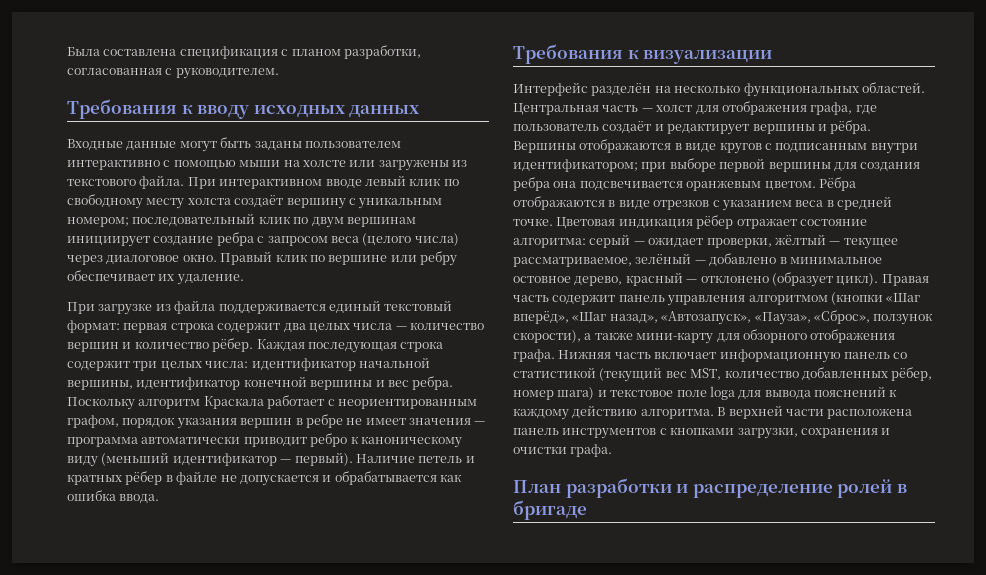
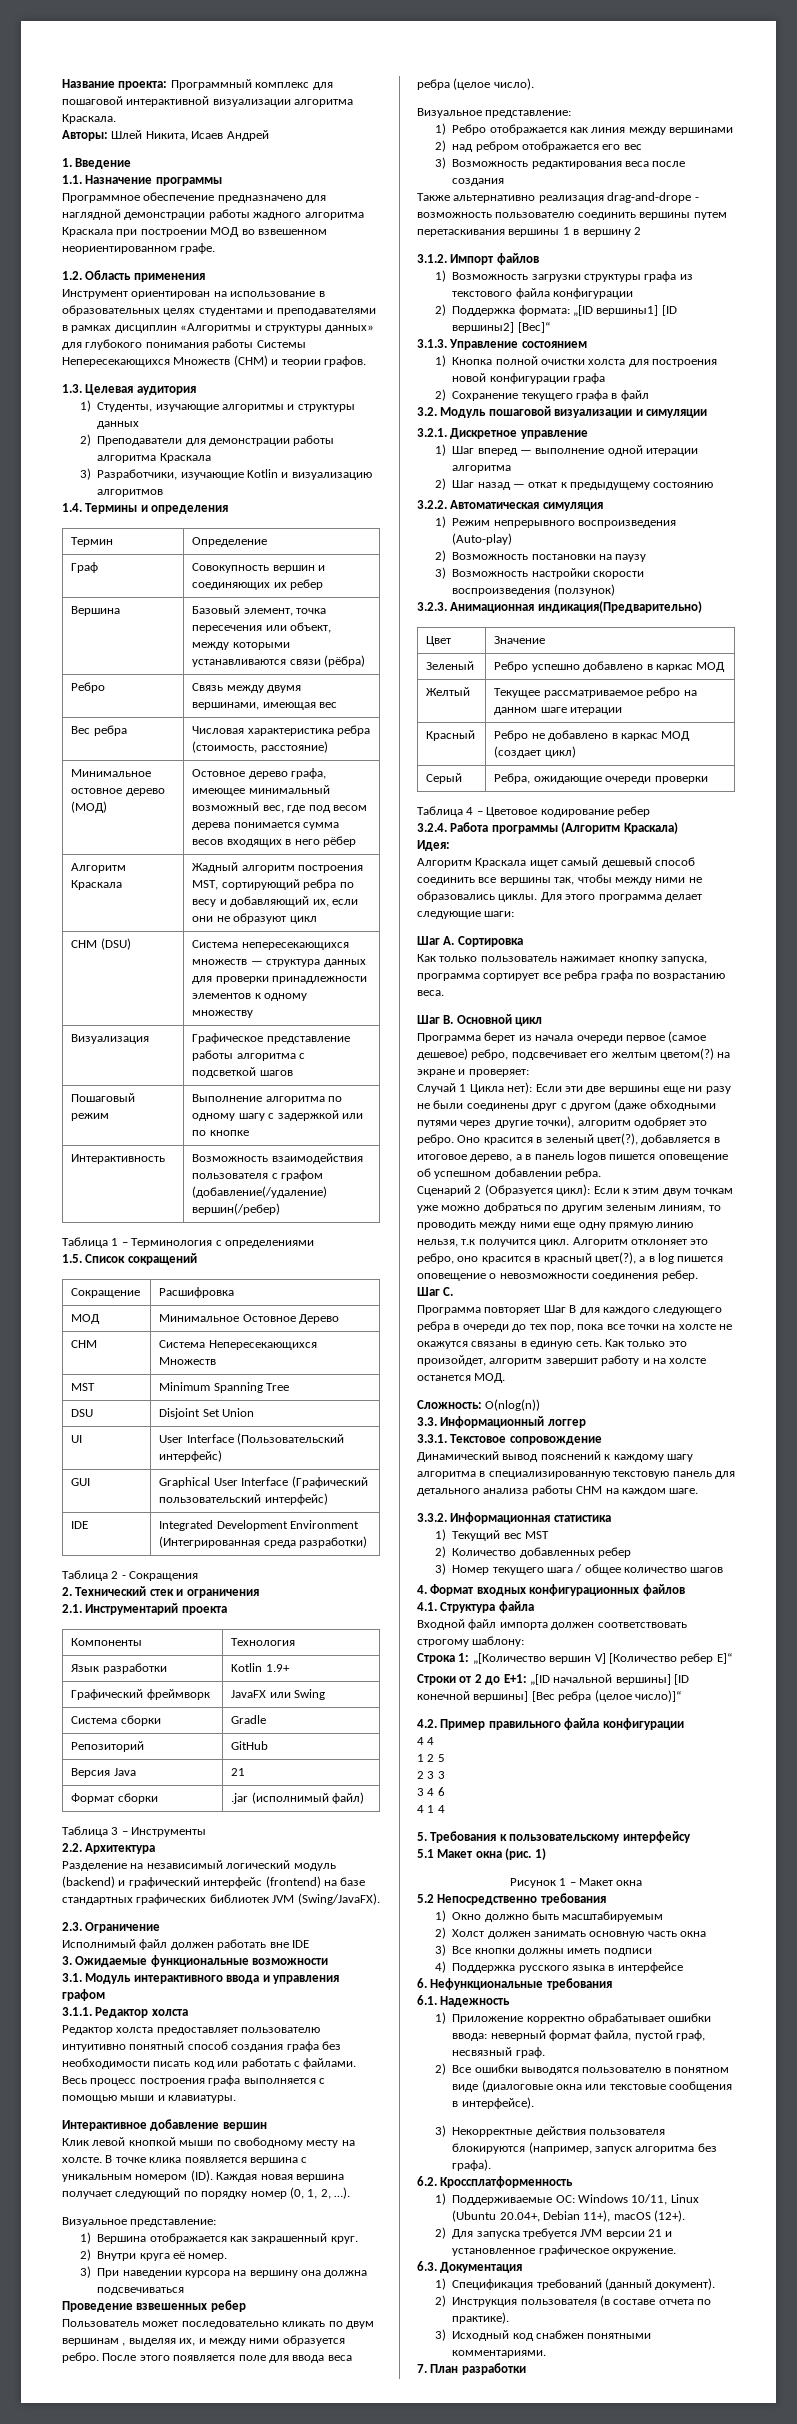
[67,45,421,59] [67,67,279,79] [67,99,420,119] [67,137,401,152] [67,159,467,171] [67,175,459,189] [67,194,443,209] [67,213,416,228] [67,232,459,247] [67,251,457,266] [67,270,244,285] [67,300,453,315] [67,320,484,333] [67,338,444,353] [67,357,430,371] [67,376,454,390] [67,395,477,410] [67,414,486,429] [67,433,462,448] [67,452,475,467] [67,471,462,486] [67,490,160,504] [513,44,773,64] [513,82,925,97] [513,101,877,115] [513,120,872,135] [513,139,918,154] [513,158,921,172] [513,177,856,191] [513,196,892,211] [513,215,867,229] [513,234,898,249] [513,253,882,267] [513,272,929,287] [513,292,921,306] [513,310,934,325] [513,329,896,344] [513,349,908,363] [513,367,933,382] [513,386,898,400] [513,405,913,420] [513,427,891,439] [513,444,613,457] [513,478,907,498] [513,500,587,520] Была составлена спецификация с планом разработки, согласованная с руководителем. // Требования к вводу исходных данных // Входные данные могут быть заданы пользователем интерактивно с помощью мыши на холсте или загружены из текстового файла. При интерактивном вводе левый клик по свободному месту холста создаёт вершину с уникальным номером; последовательный клик по двум вершинам инициирует создание ребра с запросом веса (целого числа) через диалоговое окно. Правый клик по вершине или ребру обеспечивает их удаление. // При загрузке из файла поддерживается единый текстовый формат: первая строка содержит два целых числа — количество вершин и количество рёбер. Каждая последующая строка содержит три целых числа: идентификатор начальной вершины, идентификатор конечной вершины и вес ребра. Поскольку алгоритм Краскала работает с неориентированным графом, порядок указания вершин в ребре не имеет значения — программа автоматически приводит ребро к каноническому виду (меньший идентификатор — первый). Наличие петель и кратных рёбер в файле не допускается и обрабатывается как ошибка ввода. // Требования к визуализации // Интерфейс разделён на несколько функциональных областей. Центральная часть — холст для отображения графа, где пользователь создаёт и редактирует вершины и рёбра. Вершины отображаются в виде кругов с подписанным внутри идентификатором; при выборе первой вершины для создания ребра она подсвечивается оранжевым цветом. Рёбра отображаются в виде отрезков с указанием веса в средней точке. Цветовая индикация рёбер отражает состояние алгоритма: серый — ожидает проверки, жёлтый — текущее рассматриваемое, зелёный — добавлено в минимальное остовное дерево, красный — отклонено (образует цикл). Правая часть содержит панель управления алгоритмом (кнопки «Шаг вперёд», «Шаг назад», «Автозапуск», «Пауза», «Сброс», ползунок скорости), а также мини-карту для обзорного отображения графа. Нижняя часть включает информационную панель со статистикой (текущий вес MST, количество добавленных рёбер, номер шага) и текстовое поле loga для вывода пояснений к каждому действию алгоритма. В верхней части расположена панель инструментов с кнопками загрузки, сохранения и очистки графа. // План разработки и распределение ролей в бригаде -> [62,79,333,90] [62,96,354,107] [62,114,116,124] [62,130,269,141] [62,158,132,169] [62,175,222,186] [62,192,327,203] [62,209,364,220] [62,227,327,237] [62,243,216,254] [62,270,205,282] [62,289,325,299] [62,305,376,316] [62,323,375,333] [62,339,306,350] [62,355,366,367] [62,384,196,395] [79,400,355,412] [97,421,140,429] [79,434,335,446] [97,453,211,463] [79,468,372,480] [97,489,164,497] [62,503,229,514] [71,537,114,547] [192,537,268,547] [71,562,99,573] [192,563,326,573] [192,579,324,590] [71,606,121,616] [192,605,327,616] [192,622,332,633] [192,642,290,650] [192,655,366,667] [71,682,106,693] [192,683,302,693] [192,702,338,710] [71,725,127,736] [192,725,371,736] [192,741,328,753] [71,769,152,777] [71,788,165,796] [71,801,108,813] [192,768,327,779] [192,785,330,796] [192,802,367,813] [192,822,340,830] [192,836,356,847] [71,863,127,873] [71,880,123,890] [192,862,364,873] [192,879,354,890] [192,896,358,907] [192,913,317,924] [71,938,131,950] [192,940,349,950] [192,959,366,967] [192,976,368,984] [192,993,308,1001] [192,1010,254,1018] [71,1034,150,1044] [192,1033,350,1044] [192,1050,306,1061] [192,1067,293,1078] [71,1093,136,1102] [71,1113,110,1121] [192,1094,343,1104] [192,1110,363,1121] [192,1130,249,1136] [71,1154,166,1164] [192,1153,363,1164] [192,1170,324,1181] [192,1186,328,1198] [192,1203,281,1215] [62,1237,314,1248] [62,1253,197,1265] [71,1288,141,1298] [159,1287,235,1298] [71,1314,101,1324] [159,1314,340,1324] [71,1340,98,1348] [159,1340,317,1350] [159,1357,217,1365] [71,1383,96,1391] [159,1382,290,1393] [71,1409,94,1417] [159,1408,255,1419] [71,1435,83,1443] [159,1433,345,1445] [159,1450,223,1462] [71,1478,91,1486] [159,1476,368,1488] [159,1493,328,1505] [71,1521,89,1529] [159,1520,360,1531] [159,1536,368,1548] [62,1570,199,1581] [62,1586,259,1598] [62,1603,227,1615] [71,1638,143,1646] [231,1638,296,1646] [71,1663,167,1674] [231,1663,290,1672] [71,1689,210,1700] [231,1689,326,1700] [71,1715,161,1726] [231,1715,267,1724] [71,1741,145,1752] [231,1741,269,1750] [71,1768,136,1778] [231,1768,246,1776] [71,1793,158,1804] [231,1792,365,1804] [62,1826,207,1837] [62,1843,156,1854] [62,1860,336,1871] [62,1876,366,1888] [62,1893,380,1905] [62,1922,161,1933] [62,1939,309,1950] [62,1955,329,1967] [62,1973,339,1984] [62,1989,105,2001] [62,2007,188,2018] [62,2025,321,2035] [62,2041,341,2052] [62,2058,357,2069] [62,2075,325,2086] [62,2095,237,2103] [62,2119,267,2131] [62,2137,355,2148] [62,2155,308,2165] [62,2170,344,2182] [62,2187,350,2199] [62,2217,217,2227] [79,2232,358,2244] [79,2249,228,2261] [79,2266,368,2278] [97,2287,185,2295] [62,2300,246,2312] [62,2319,374,2329] [62,2335,345,2346] [62,2352,352,2363] [417,78,534,90] [417,108,572,118] [434,123,734,135] [434,140,642,152] [434,157,686,169] [452,178,505,186] [417,192,699,203] [417,212,727,220] [417,227,641,237] [417,253,539,265] [434,270,693,282] [452,288,633,299] [434,304,677,316] [452,322,550,333] [417,339,587,350] [434,355,718,367] [452,373,605,384] [434,389,649,401] [417,406,707,418] [417,428,588,439] [434,444,699,456] [452,465,512,473] [434,478,714,490] [417,500,603,511] [434,516,676,528] [452,533,513,545] [434,550,647,562] [434,567,644,579] [452,584,615,596] [417,601,702,613] [426,636,452,646] [494,636,546,644] [426,661,475,670] [494,661,726,672] [426,687,471,696] [494,687,697,698] [494,707,623,715] [426,730,476,741] [494,730,691,741] [494,746,576,758] [426,773,463,784] [494,773,708,784] [417,806,650,817] [417,822,678,834] [417,840,450,851] [417,857,695,868] [417,874,702,885] [417,891,702,902] [417,911,515,919] [417,936,523,947] [417,954,707,964] [417,970,726,981] [417,990,444,996] [417,1014,543,1026] [417,1031,707,1043] [417,1048,731,1060] [417,1069,529,1077] [417,1082,731,1094] [417,1099,716,1111] [417,1116,708,1128] [417,1133,720,1145] [417,1151,728,1162] [417,1168,602,1179] [417,1184,733,1196] [417,1202,721,1213] [417,1222,694,1230] [417,1237,709,1247] [417,1252,724,1264] [417,1270,698,1281] [417,1287,454,1296] [417,1305,723,1315] [417,1321,733,1332] [417,1339,687,1349] [417,1355,707,1366] [417,1373,506,1383] [417,1399,541,1411] [417,1416,586,1428] [417,1434,602,1445] [417,1451,693,1462] [417,1471,735,1479] [417,1485,699,1496] [417,1512,611,1524] [434,1529,549,1541] [434,1546,631,1558] [434,1563,724,1575] [417,1584,685,1596] [417,1601,534,1613] [417,1619,687,1630] [417,1636,525,1647] [417,1653,732,1664] [417,1674,689,1685] [417,1690,681,1702] [417,1718,684,1730] [417,1737,435,1745] [417,1754,445,1762] [417,1771,445,1779] [417,1787,445,1796] [417,1805,445,1813] [417,1831,691,1843] [417,1848,546,1860] [509,1878,643,1888] [417,1893,606,1905] [434,1910,664,1922] [434,1927,707,1939] [434,1944,652,1956] [434,1961,683,1973] [417,1978,612,1990] [417,1995,511,2007] [434,2012,712,2024] [452,2030,706,2041] [452,2047,545,2058] [434,2063,730,2075] [452,2080,733,2092] [452,2097,534,2109] [434,2125,665,2137] [452,2142,717,2154] [452,2159,492,2171] [417,2176,574,2188] [434,2193,699,2205] [452,2210,686,2222] [434,2227,673,2239] [452,2245,676,2256] [417,2261,523,2273] [434,2278,716,2290] [434,2295,712,2307] [452,2312,510,2324] [434,2329,652,2341] [452,2350,547,2358] [417,2363,526,2375] Название проекта: Программный комплекс для пошаговой интерактивной визуализации алгоритма Краскала. // Авторы: Шлей Никита, Исаев Андрей // 1. Введение // 1.1. Назначение программы // Программное обеспечение предназначено для наглядной демонстрации работы жадного алгоритма Краскала при построении МОД во взвешенном неориентированном графе. // 1.2. Область применения // Инструмент ориентирован на использование в образовательных целях студентами и преподавателями в рамках дисциплин «Алгоритмы и структуры данных» для глубокого понимания работы Системы Непересекающихся Множеств (СНМ) и теории графов. // 1.3. Целевая аудитория // 1) Студенты, изучающие алгоритмы и структуры данных // 2) Преподаватели для демонстрации работы алгоритма Краскала // 3) Разработчики, изучающие Kotlin и визуализацию алгоритмов // 1.4. Термины и определения // Термин | Определение // Граф | Совокупность вершин и соединяющих их ребер // Вершина | Базовый элемент, точка пересечения или объект, между которыми устанавливаются связи (рёбра) // Ребро | Связь между двумя вершинами, имеющая вес // Вес ребра | Числовая характеристика ребра (стоимость, расстояние) // Минимальное остовное дерево (МОД) | Остовное дерево графа, имеющее минимальный возможный вес, где под весом дерева понимается сумма весов входящих в него рёбер // Алгоритм Краскала | Жадный алгоритм построения MST, сортирующий ребра по весу и добавляющий их, если они не образуют цикл // СНМ (DSU) | Система непересекающихся множеств — структура данных для проверки принадлежности элементов к одному множеству // Визуализация | Графическое представление работы алгоритма с подсветкой шагов // Пошаговый режим | Выполнение алгоритма по одному шагу с задержкой или по кнопке // Интерактивность | Возможность взаимодействия пользователя с графом (добавление(/удаление) вершин(/ребер) // Таблица 1 – Терминология с определениями // 1.5. Список сокращений // Сокращение | Расшифровка // МОД | Минимальное Остовное Дерево // СНМ | Система Непересекающихся Множеств // MST | Minimum Spanning Tree // DSU | Disjoint Set Union // UI | User Interface (Пользовательский интерфейс) // GUI | Graphical User Interface (Графический пользовательский интерфейс) // IDE | Integrated Development Environment (Интегрированная среда разработки) // Таблица 2 - Сокращения // 2. Технический стек и ограничения // 2.1. Инструментарий проекта // Компоненты | Технология // Язык разработки | Kotlin 1.9+ // Графический фреймворк | JavaFX или Swing // Система сборки | Gradle // Репозиторий | GitHub // Версия Java | 21 // Формат сборки | .jar (исполнимый файл) // Таблица 3 – Инструменты // 2.2. Архитектура // Разделение на независимый логический модуль (backend) и графический интерфейс (frontend) на базе стандартных графических библиотек JVM (Swing/JavaFX). // 2.3. Ограничение // Исполнимый файл должен работать вне IDE // 3. Ожидаемые функциональные возможности // 3.1. Модуль интерактивного ввода и управления графом // 3.1.1. Редактор холста // Редактор холста предоставляет пользователю интуитивно понятный способ создания графа без необходимости писать код или работать с файлами. Весь процесс построения графа выполняется с помощью мыши и клавиатуры. // Интерактивное добавление вершин // Клик левой кнопкой мыши по свободному месту на холсте. В точке клика появляется вершина с уникальным номером (ID). Каждая новая вершина получает следующий по порядку номер (0, 1, 2, …). // Визуальное представление: // 1) Вершина отображается как закрашенный круг. // 2) Внутри круга её номер. // 3) При наведении курсора на вершину она должна подсвечиваться // Проведение взвешенных ребер // Пользователь может последовательно кликать по двум вершинам , выделяя их, и между ними образуется ребро. После этого появляется поле для ввода веса ребра (целое число). // Визуальное представление: // 1) Ребро отображается как линия между вершинами // 2) над ребром отображается его вес // 3) Возможность редактирования веса после создания // Также альтернативно реализация drag-and-drope - возможность пользователю соединить вершины путем перетаскивания вершины 1 в вершину 2 // 3.1.2. Импорт файлов // 1) Возможность загрузки структуры графа из текстового файла конфигурации // 2) Поддержка формата: „[ID вершины1] [ID вершины2] [Вес]“ // 3.1.3. Управление состоянием // 1) Кнопка полной очистки холста для построения новой конфигурации графа // 2) Сохранение текущего графа в файл // 3.2. Модуль пошаговой визуализации и симуляции // 3.2.1. Дискретное управление // 1) Шаг вперед — выполнение одной итерации алгоритма // 2) Шаг назад — откат к предыдущему состоянию // 3.2.2. Автоматическая симуляция // 1) Режим непрерывного воспроизведения (Auto-play) // 2) Возможность постановки на паузу // 3) Возможность настройки скорости воспроизведения (ползунок) // 3.2.3. Анимационная индикация(Предварительно) // Цвет | Значение // Зеленый | Ребро успешно добавлено в каркас МОД // Желтый | Текущее рассматриваемое ребро на данном шаге итерации // Красный | Ребро не добавлено в каркас МОД (создает цикл) // Серый | Ребра, ожидающие очереди проверки // Таблица 4 – Цветовое кодирование ребер // 3.2.4. Работа программы (Алгоритм Краскала) // Идея: // Алгоритм Краскала ищет самый дешевый способ соединить все вершины так, чтобы между ними не образовались циклы. Для этого программа делает следующие шаги: // Шаг A. Сортировка // Как только пользователь нажимает кнопку запуска, программа сортирует все ребра графа по возрастанию веса. // Шаг B. Основной цикл // Программа берет из начала очереди первое (самое дешевое) ребро, подсвечивает его желтым цветом(?) на экране и проверяет: // Случай 1 Цикла нет): Если эти две вершины еще ни разу не были соединены друг с другом (даже обходными путями через другие точки), алгоритм одобряет это ребро. Оно красится в зеленый цвет(?), добавляется в итоговое дерево, а в панель logов пишется оповещение об успешном добавлении ребра. // Сценарий 2 (Образуется цикл): Если к этим двум точкам уже можно добраться по другим зеленым линиям, то проводить между ними еще одну прямую линию нельзя, т.к получится цикл. Алгоритм отклоняет это ребро, оно красится в красный цвет(?), а в log пишется оповещение о невозможности соединения ребер. // Шаг C. // Программа повторяет Шаг B для каждого следующего ребра в очереди до тех пор, пока все точки на холсте не окажутся связаны в единую сеть. Как только это произойдет, алгоритм завершит работу и на холсте останется МОД. // Сложность: O(nlog(n)) // 3.3. Информационный логгер // 3.3.1. Текстовое сопровождение // Динамический вывод пояснений к каждому шагу алгоритма в специализированную текстовую панель для детального анализа работы СНМ на каждом шаге. // 3.3.2. Информационная статистика // 1) Текущий вес MST // 2) Количество добавленных ребер // 3) Номер текущего шага / общее количество шагов // 4. Формат входных конфигурационных файлов // 4.1. Структура файла // Входной файл импорта должен соответствовать строгому шаблону: // Строка 1: „[Количество вершин V] [Количество ребер E]“ // Строки от 2 до E+1: „[ID начальной вершины] [ID конечной вершины] [Вес ребра (целое число)]“ // 4.2. Пример правильного файла конфигурации // 4 4 // 1 2 5 // 2 3 3 // 3 4 6 // 4 1 4 // 5. Требования к пользовательскому интерфейсу // 5.1 Макет окна (рис. 1) // Рисунок 1 – Макет окна // 5.2 Непосредственно требования // 1) Окно должно быть масштабируемым // 2) Холст должен занимать основную часть окна // 3) Все кнопки должны иметь подписи // 4) Поддержка русского языка в интерфейсе // 6. Нефункциональные требования // 6.1. Надежность // 1) Приложение корректно обрабатывает ошибки ввода: неверный формат файла, пустой граф, несвязный граф. // 2) Все ошибки выводятся пользователю в понятном виде (диалоговые окна или текстовые сообщения в интерфейсе). // 3) Некорректные действия пользователя блокируются (например, запуск алгоритма без графа). // 6.2. Кроссплатформенность // 1) Поддерживаемые ОС: Windows 10/11, Linux (Ubuntu 20.04+, Debian 11+), macOS (12+). // 2) Для запуска требуется JVM версии 21 и установленное графическое окружение. // 6.3. Документация // 1) Спецификация требований (данный документ). // 2) Инструкция пользователя (в составе отчета по практике). // 3) Исходный код снабжен понятными комментариями. // 7. План разработки

